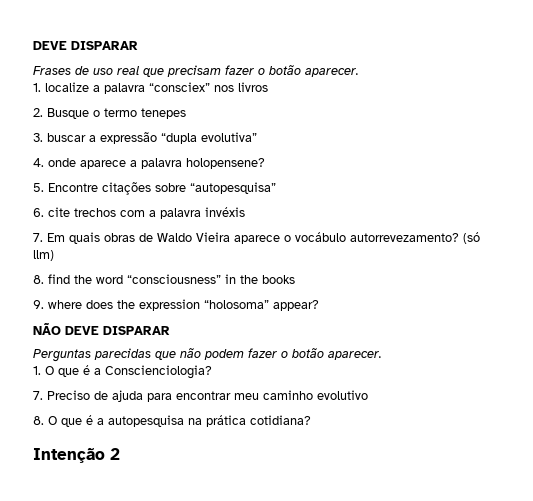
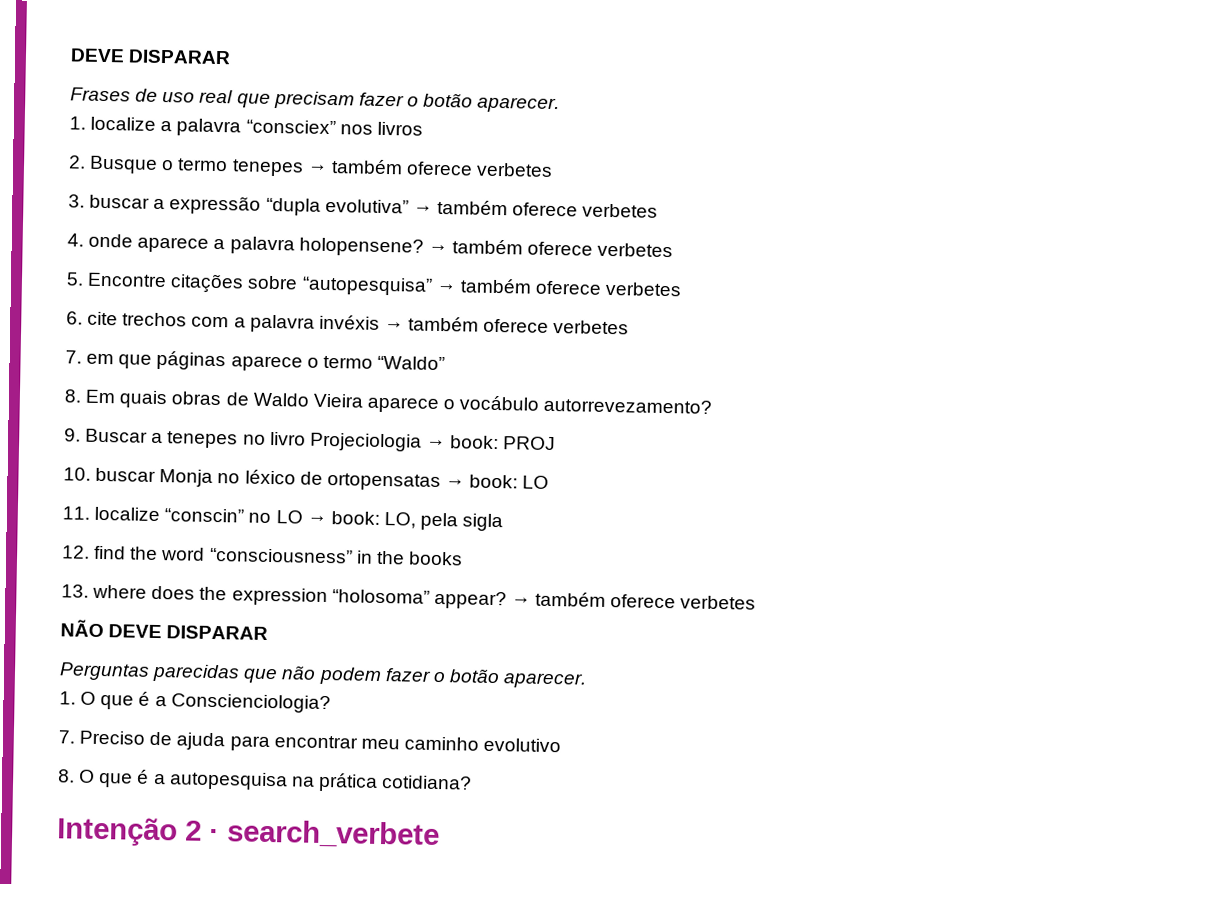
(186, 113) none -> [306,159,554,177] → também oferece verbetes
(257, 137) none -> [412,199,659,218] → também oferece verbetes
(265, 163) none -> [427,239,674,258] → também oferece verbetes
(276, 188) none -> [435,278,683,297] → também oferece verbetes
[33,233,43,242] // 7. -> [383,316,630,335] [65,350,445,372] [64,389,82,403] → também oferece verbetes // 7. em que páginas aparece o termo “Waldo” // 8.
[463,232,480,244] [33,250,54,261] [33,275,44,284] (só llm) // 8. -> [64,428,557,452] [63,467,550,492] [62,506,504,532] [62,545,90,559] // 9. Buscar a tenepes no livro Projeciologia → book: PROJ // 10. buscar Monja no léxico de ortopensatas → book: LO // 11. localize “conscin” no LO → book: LO, pela sigla // 12.
[33,300,44,309] 9. -> [61,584,89,598] 13.
(319, 305) none -> [510,591,757,610] → também oferece verbetes
(120, 454) none -> [209,819,440,850] · search_verbete

